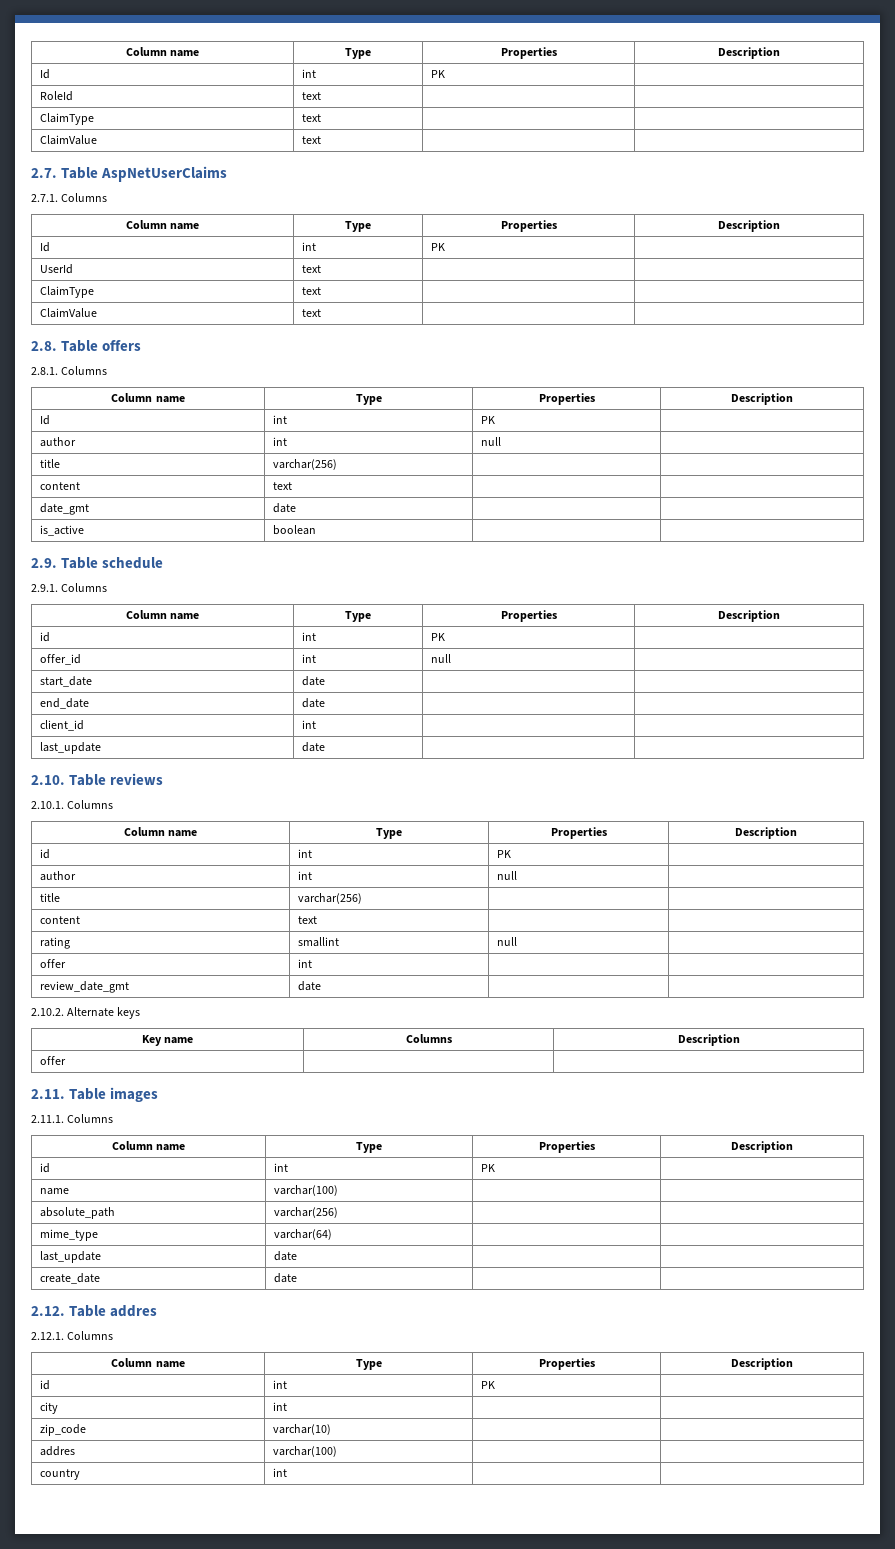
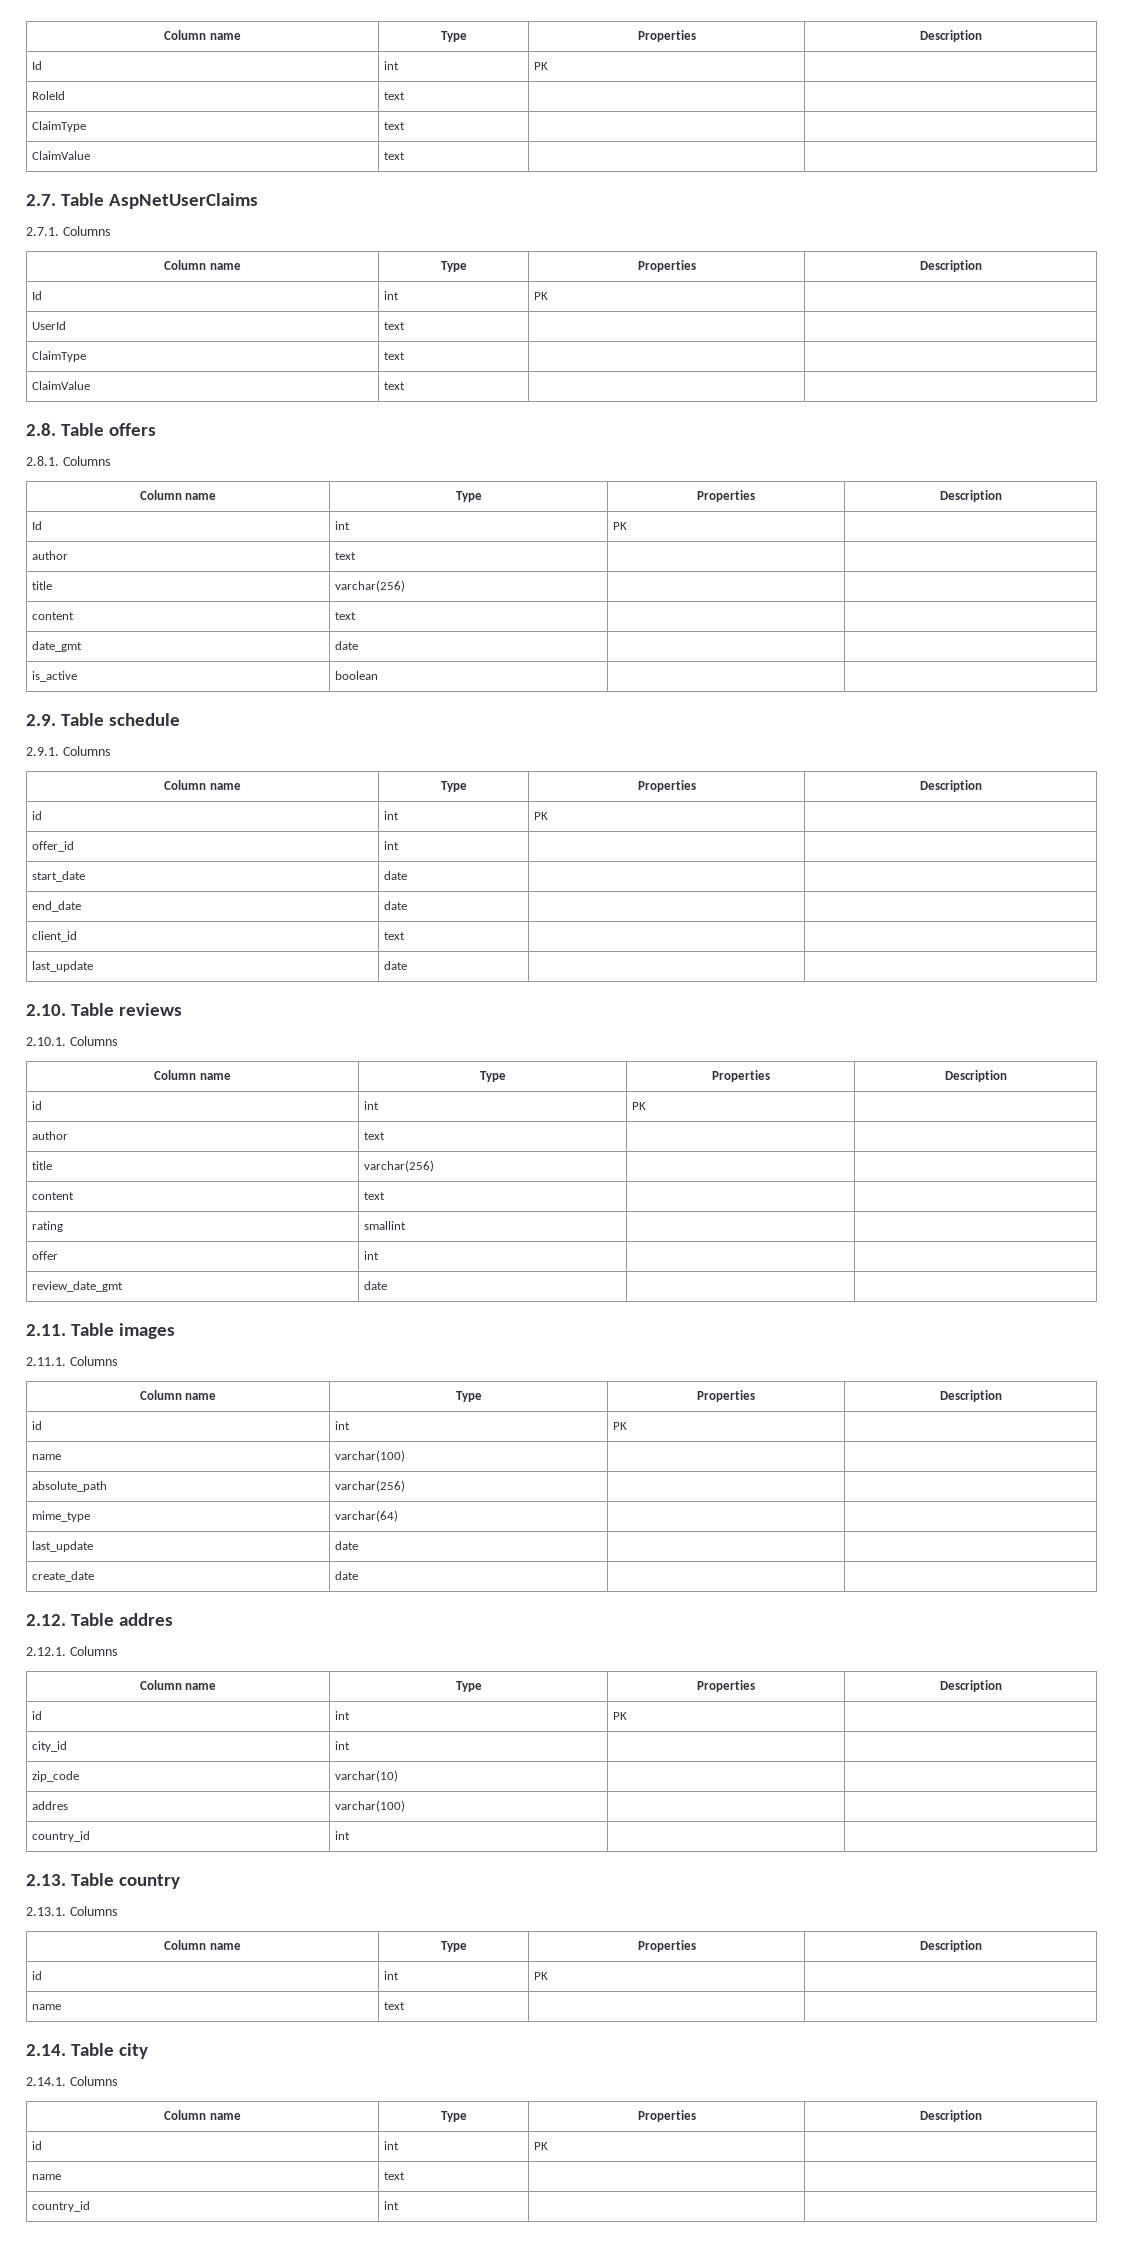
[273,437,288,446] [481,437,502,446] int | null -> [334,552,356,560] text |
[431,654,452,663] null -> (399, 845) none
[302,720,317,729] int -> [383,932,405,940] text
[298,871,313,880] [497,871,518,880] int | null -> [363,1132,385,1140] text |
[497,937,518,946] null -> (406, 1225) none
[31,1007,141,1019] [141,1035,194,1046] [405,1034,452,1043] [677,1034,740,1046] [40,1056,67,1065] // 2.10.2. Alternate keys // Key name | Columns | Description // offer | | -> (387, 1285) none
[40,1402,59,1414] city -> [31,1741,67,1752] city_id
[40,1469,81,1480] [273,1468,288,1477] country | int | | -> [31,1831,90,1842] [334,1831,350,1840] [26,1873,181,1889] [26,1906,117,1916] [164,1940,241,1950] [440,1941,467,1952] [637,1940,696,1952] [919,1940,982,1952] [31,1971,42,1980] [383,1971,399,1980] [533,1972,548,1980] [31,2004,61,2010] [383,2002,405,2010] [26,2043,149,2059] [26,2076,117,2086] [164,2110,241,2120] [440,2111,467,2122] [637,2110,696,2122] [919,2110,982,2122] [31,2141,42,2150] [383,2141,399,2150] [533,2142,548,2150] [31,2174,61,2180] [383,2172,405,2180] [31,2201,90,2212] [383,2201,399,2210] country_id | int | | // 2.13. Table country // 2.13.1. Columns // Column name | Type | Properties | Description // id | int | PK | // name | text | | // 2.14. Table city // 2.14.1. Columns // Column name | Type | Properties | Description // id | int | PK | // name | text | | // country_id | int | |

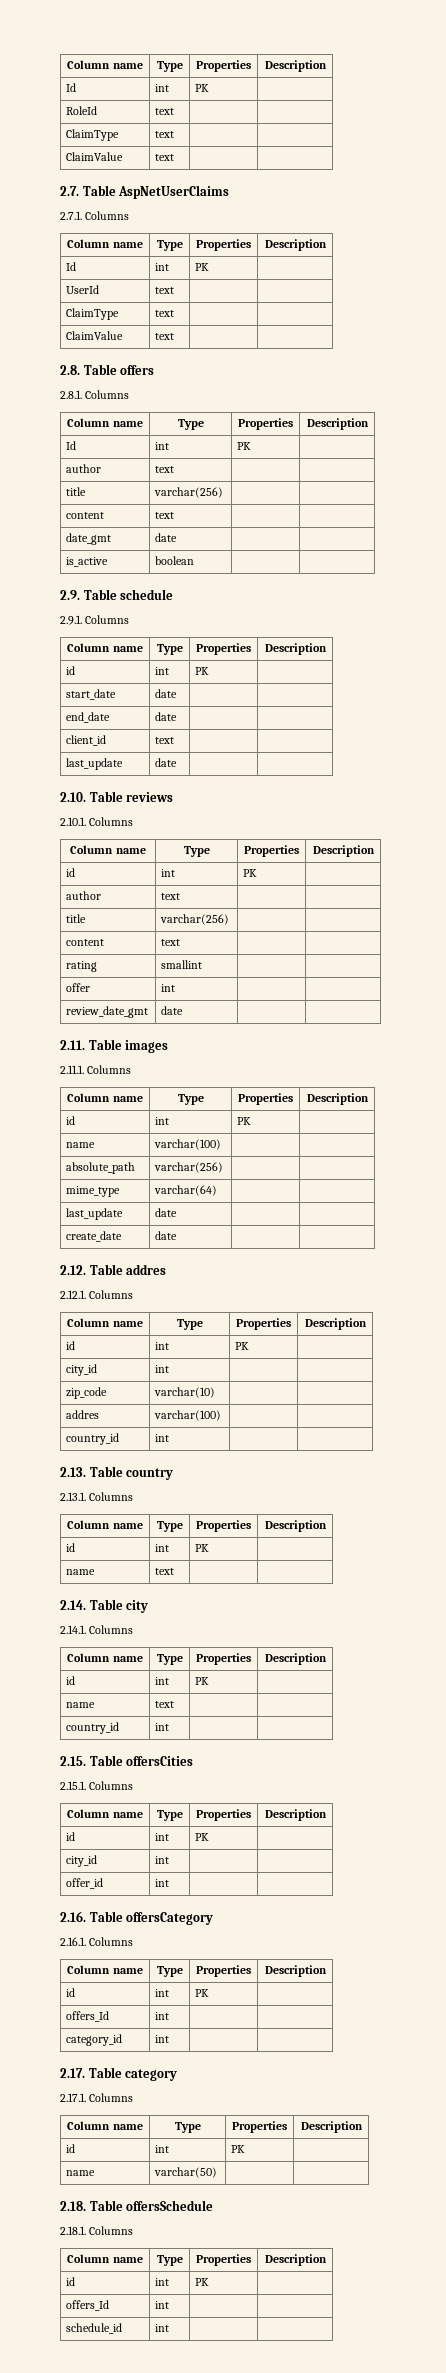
[31,841,74,852] [383,841,399,850] // offer_id | int | | -> (210, 671) none
(399, 2205) none -> [60,1755,194,1766] [60,1781,134,1790] [67,1809,143,1818] [156,1810,183,1821] [196,1809,251,1821] [264,1809,327,1821] [66,1832,76,1841] [155,1833,170,1841] [195,1833,210,1841] [66,1855,98,1867] [155,1856,170,1864] [66,1878,104,1889] [155,1879,170,1887] [60,1911,214,1925] [60,1937,134,1946] [67,1965,143,1974] [156,1966,183,1977] [196,1965,251,1977] [264,1965,327,1977] [66,1988,76,1997] [155,1989,170,1997] [195,1989,210,1997] [66,2011,110,2022] [155,2012,170,2020] [66,2034,123,2046] [155,2035,170,2043] [60,2067,178,2081] [60,2093,134,2102] [67,2121,143,2130] [174,2122,201,2133] [232,2121,287,2133] [300,2121,363,2133] [66,2144,76,2153] [155,2145,170,2153] [231,2145,246,2153] [66,2170,96,2176] [154,2167,218,2178] [60,2200,214,2211] [60,2226,134,2235] [67,2254,143,2263] [156,2255,183,2266] [196,2254,251,2266] [264,2254,327,2266] [66,2277,76,2286] [155,2278,170,2286] [195,2278,210,2286] [66,2300,110,2311] [155,2301,170,2309] [66,2323,123,2334] [155,2324,170,2332] // 2.15. Table offersCities // 2.15.1. Columns // Column name | Type | Properties | Description // id | int | PK | // city_id | int | | // offer_id | int | | // 2.16. Table offersCategory // 2.16.1. Columns // Column name | Type | Properties | Description // id | int | PK | // offers_Id | int | | // category_id | int | | // 2.17. Table category // 2.17.1. Columns // Column name | Type | Properties | Description // id | int | PK | // name | varchar(50) | | // 2.18. Table offersSchedule // 2.18.1. Columns // Column name | Type | Properties | Description // id | int | PK | // offers_Id | int | | // schedule_id | int | |

